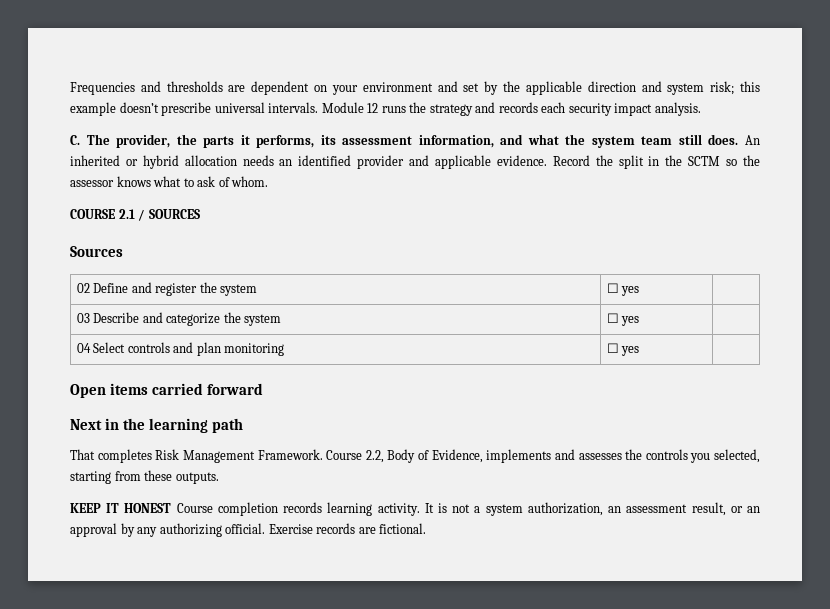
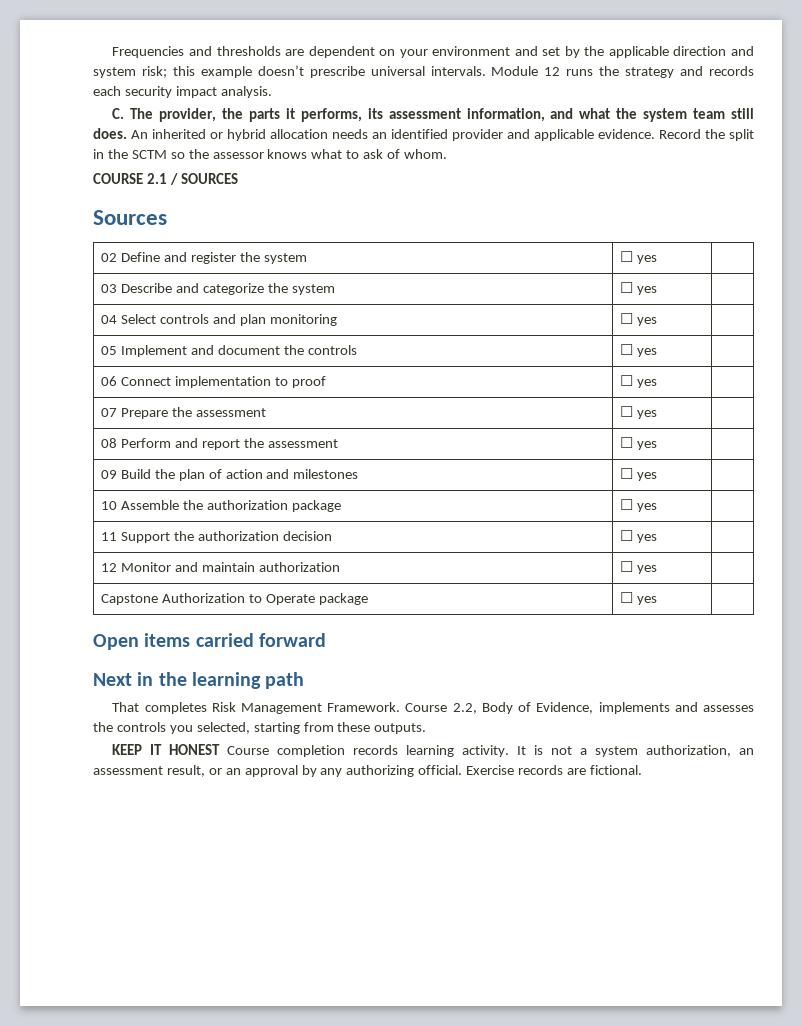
(640, 351) none -> [100,345,357,357] [619,344,657,357] [100,376,326,388] [619,375,657,388] [100,407,266,419] [619,406,657,419] [100,438,338,450] [619,437,657,450] [100,469,359,481] [619,468,657,481] [100,500,341,512] [619,499,657,512] [100,531,332,543] [619,530,657,543] [100,562,340,572] [619,561,657,574] [100,593,368,605] [619,592,657,605] // 05 Implement and document the controls | ☐ yes | // 06 Connect implementation to proof | ☐ yes | // 07 Prepare the assessment | ☐ yes | // 08 Perform and report the assessment | ☐ yes | // 09 Build the plan of action and milestones | ☐ yes | // 10 Assemble the authorization package | ☐ yes | // 11 Support the authorization decision | ☐ yes | // 12 Monitor and maintain authorization | ☐ yes | // Capstone Authorization to Operate package | ☐ yes |

